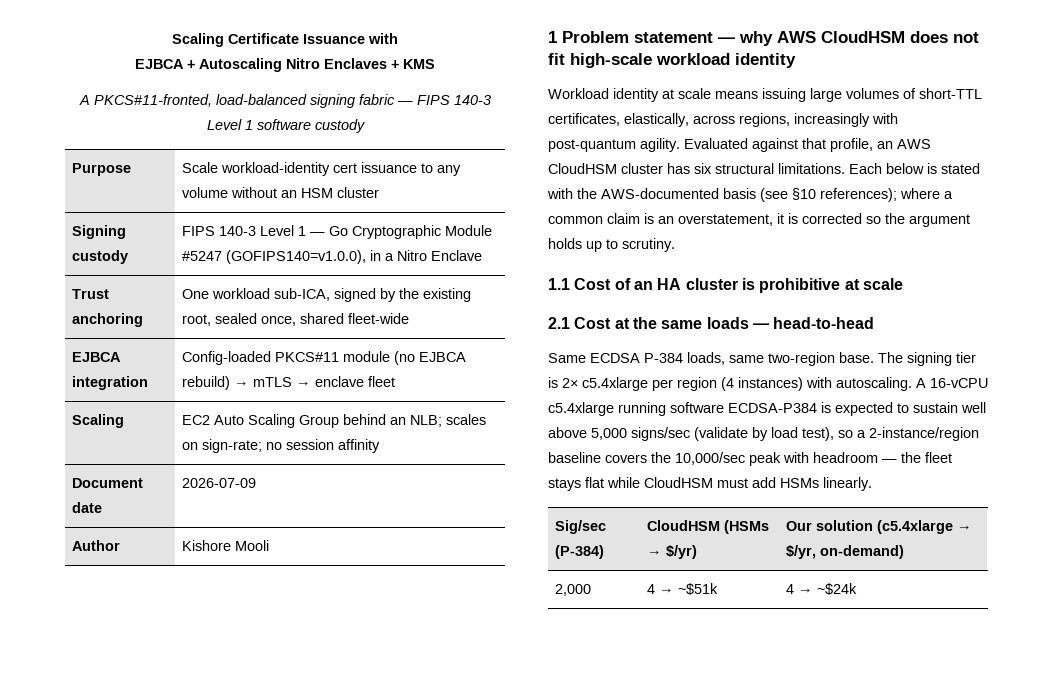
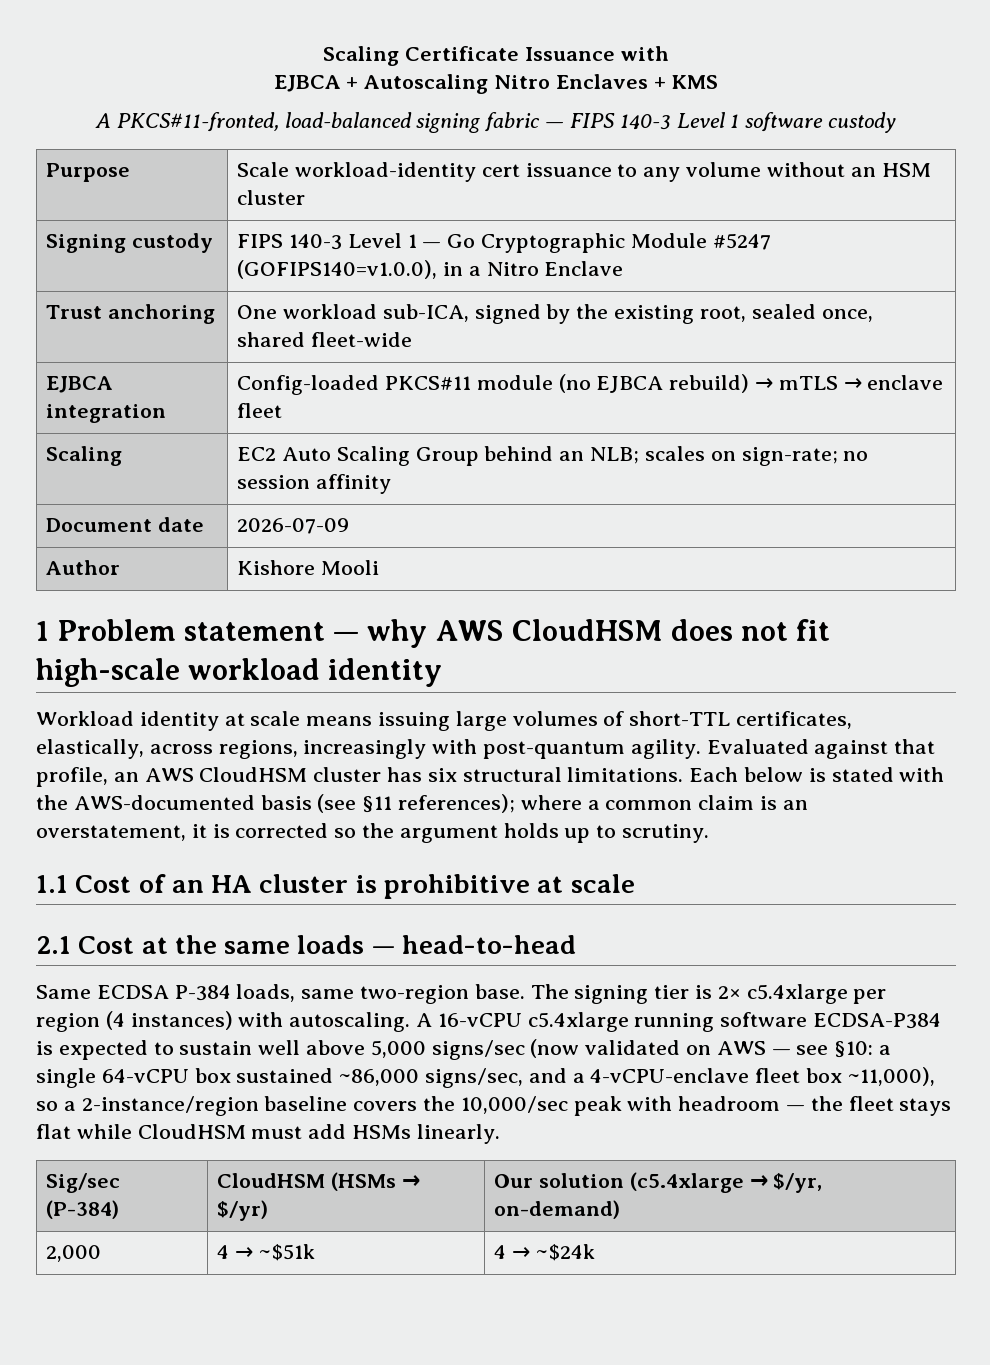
[792,188,816,200] §10 -> [362,796,393,813] §11
[694,427,834,441] (validate by load test), -> [530,1039,892,1058] [36,1067,935,1088] (now validated on AWS — see §10: a single 64-vCPU box sustained ~86,000 signs/sec, and a 4-vCPU-enclave fleet box ~11,000),

